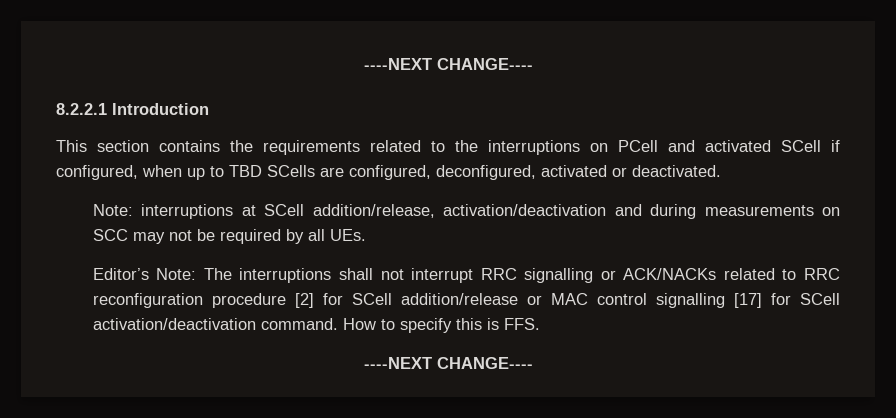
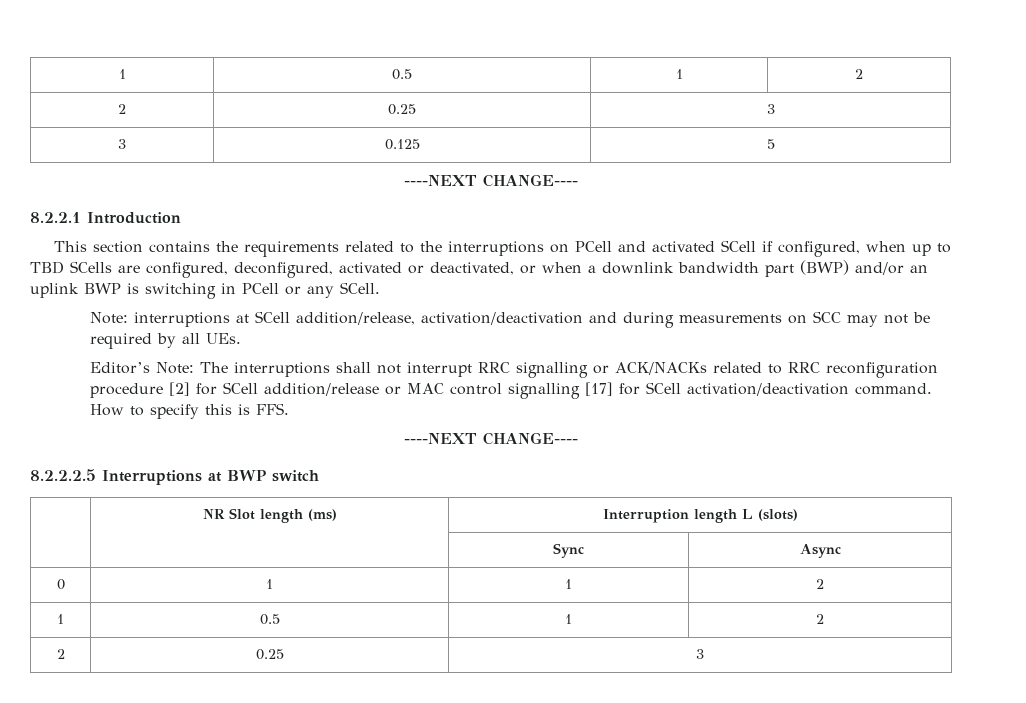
(363, 64) none -> [118,69,126,79] [392,69,412,80] [675,69,683,79] [855,69,863,79] [118,104,126,114] [388,104,416,115] [766,104,775,114] [118,139,126,149] [384,139,420,150] [766,139,775,149] 1 | 0.5 | 1 | 2 // 2 | 0.25 | 3 // 3 | 0.125 | 5 //
[632,165,721,177] deactivated. -> [430,260,928,277] [30,282,380,299] deactivated, or when a downlink bandwidth part (BWP) and/or an uplink BWP is switching in PCell or any SCell.
(533, 363) none -> [30,469,319,485] [202,508,337,523] [602,509,798,523] [553,543,584,558] [799,544,841,558] [56,579,65,590] [266,579,273,589] [565,579,572,589] [816,579,824,589] [57,614,64,624] [259,614,280,625] [565,614,572,624] [816,614,824,624] [56,649,65,659] [255,649,284,660] [696,649,704,659] // 8.2.2.2.5 Interruptions at BWP switch // | NR Slot length (ms) | Interruption length L (slots) // | | Sync | Async // 0 | 1 | 1 | 2 // 1 | 0.5 | 1 | 2 // 2 | 0.25 | 3

